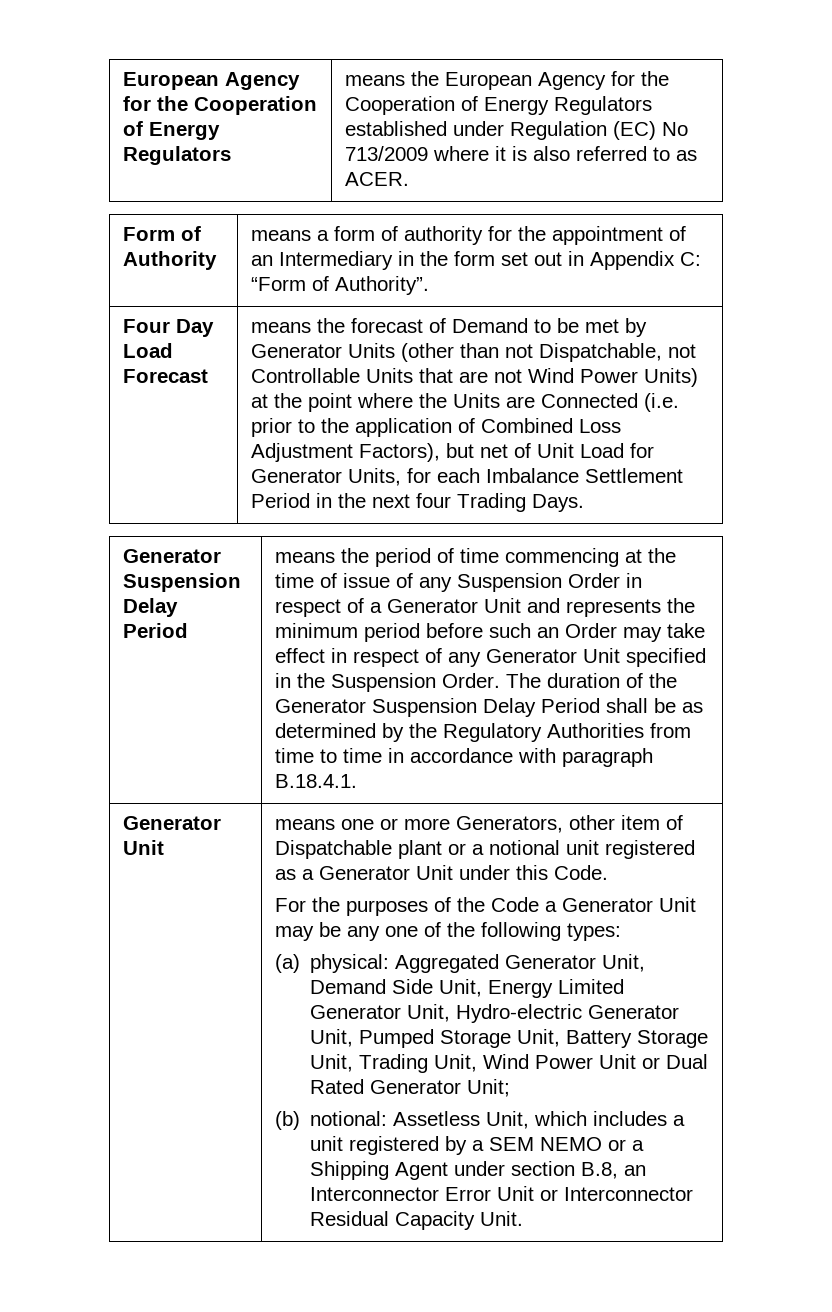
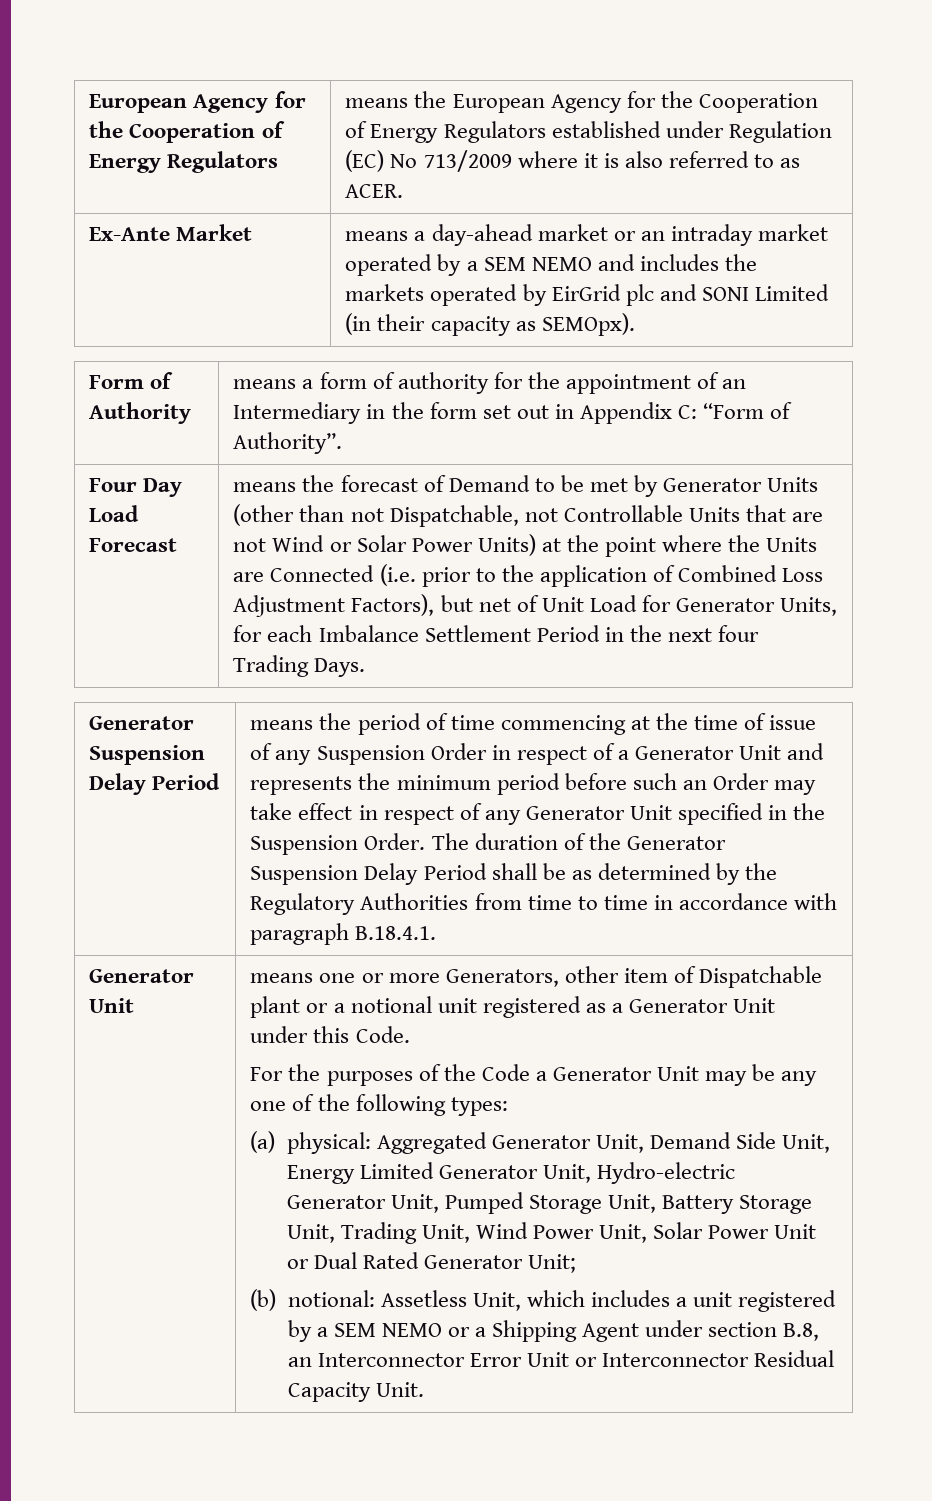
(410, 179) none -> [89,224,253,241] [345,224,828,246] [345,254,757,276] [345,284,829,306] [345,313,635,336] // Ex-Ante Market | means a day-ahead market or an intraday market operated by a SEM NEMO and includes the markets operated by EirGrid plc and SONI Limited (in their capacity as SEMOpx).
(575, 375) none -> [329,535,407,552] or Solar
(594, 1062) none -> [599,1222,770,1243] Unit, Solar Power

